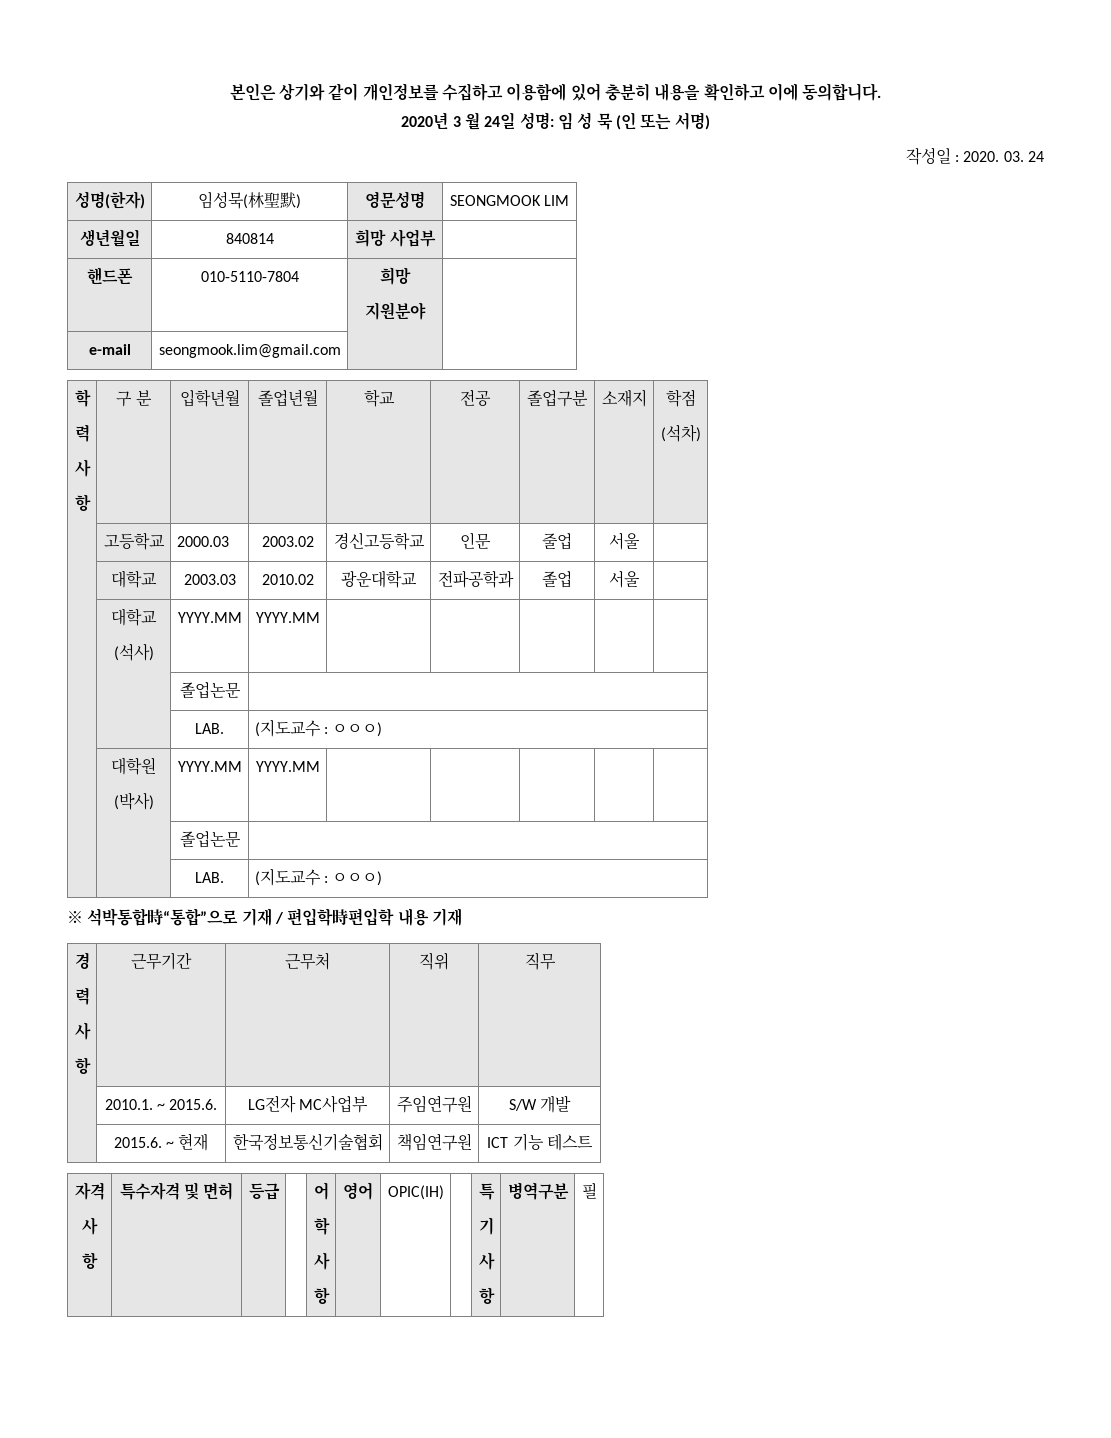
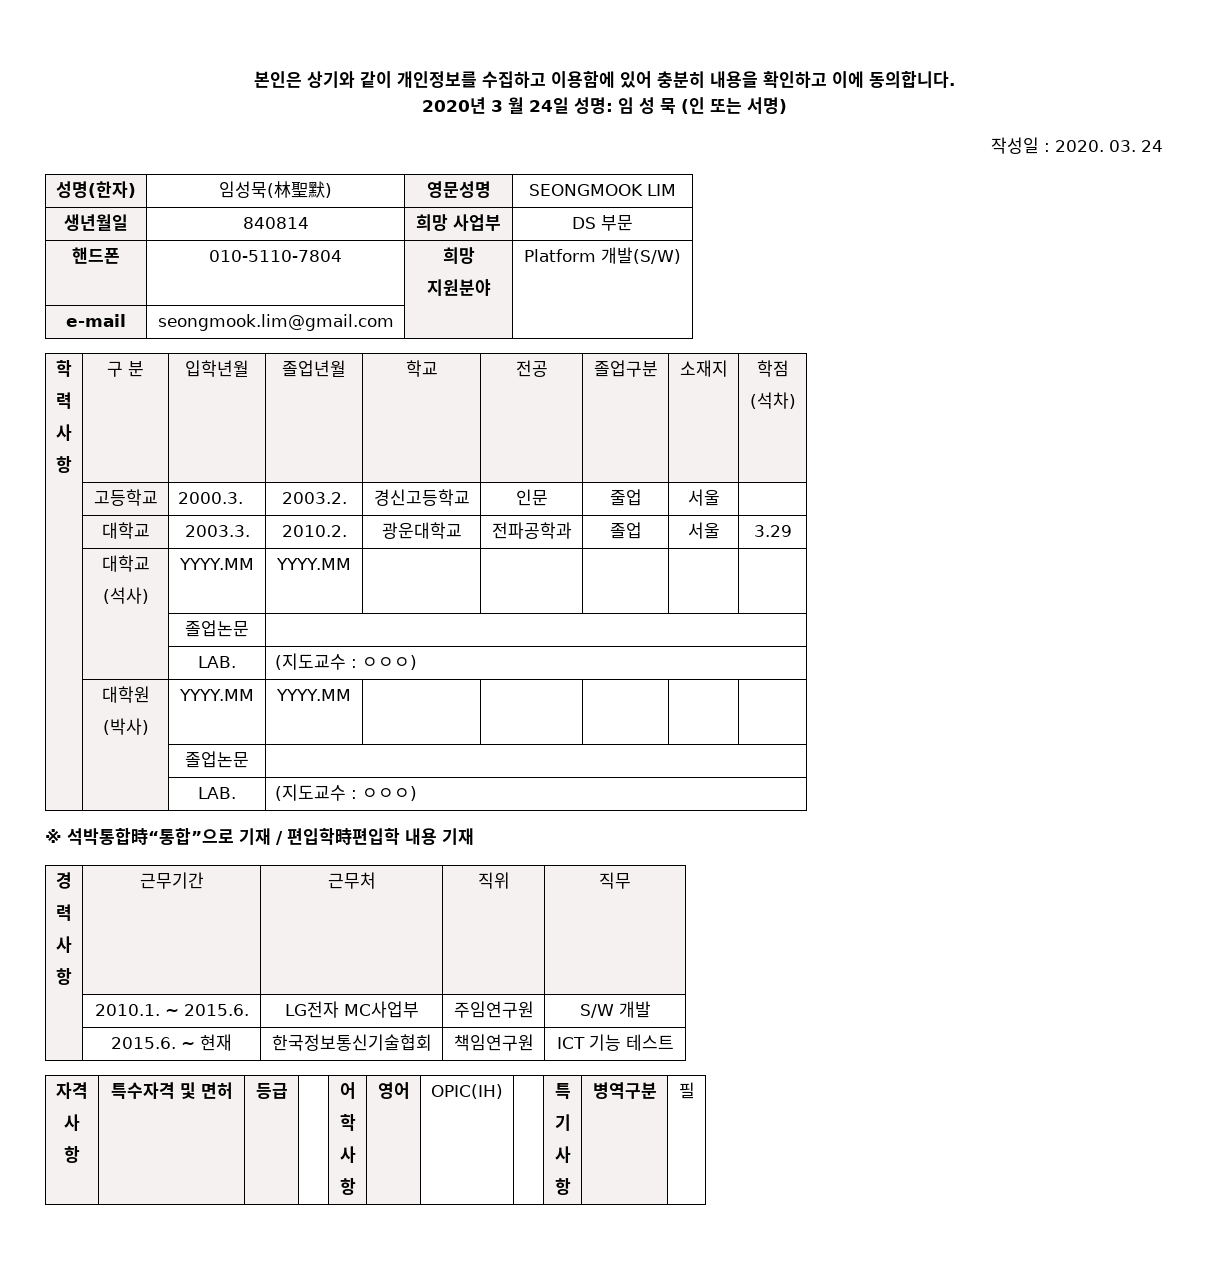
(436, 238) none -> [572,215,633,231] DS 부문
(426, 311) none -> [524,247,681,264] Platform 개발(S/W)
[176,536,229,547] [261,536,314,547] 2000.03 | 2003.02 -> [178,492,244,504] [281,492,347,504] 2000.3. | 2003.2.
[183,574,236,585] [261,574,314,585] 2003.03 | 2010.02 -> [184,525,250,537] [281,525,347,537] 2003.3. | 2010.2.
(640, 579) none -> [753,525,792,537] 3.29

